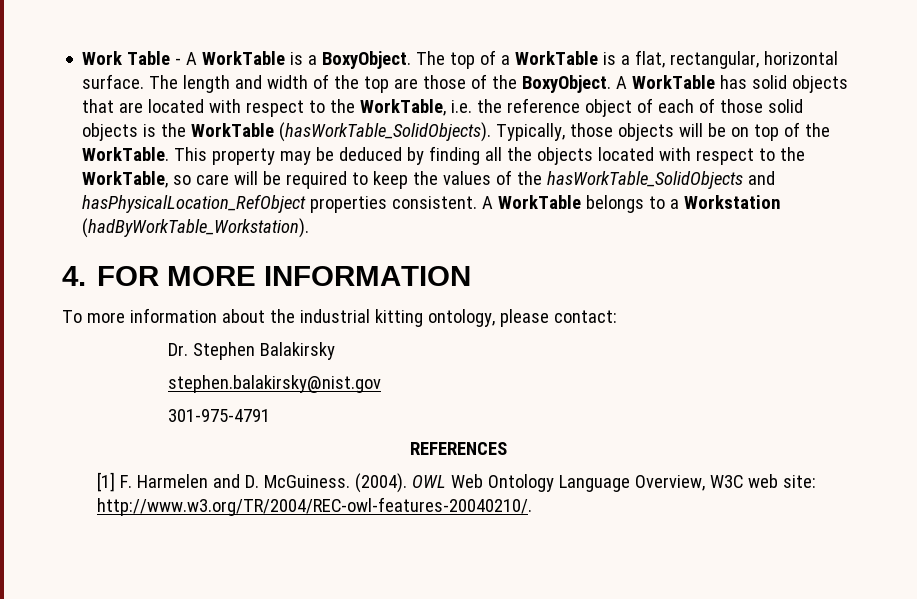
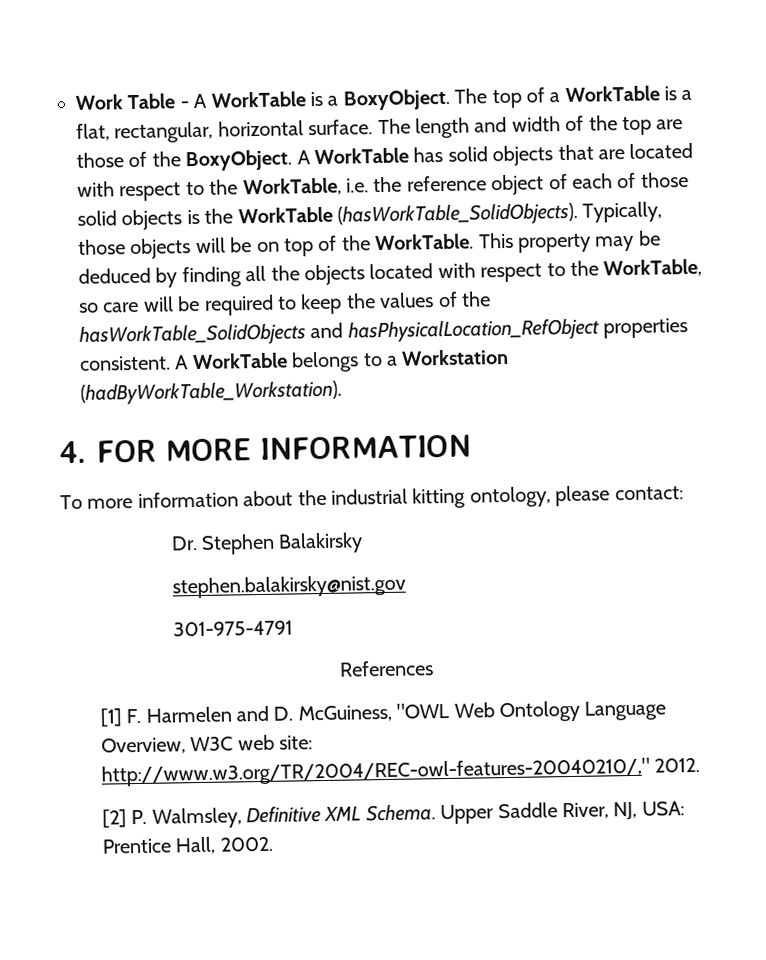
[410,442,507,455] REFERENCES -> [338,660,434,677] References
[264,473,447,493] McGuiness. (2004). OWL -> [297,702,450,723] McGuiness, "OWL
[97,497,533,516] http://www.w3.org/TR/2004/REC-owl-features-20040210/. -> [100,757,701,787] [101,801,685,829] [101,836,274,855] http://www.w3.org/TR/2004/REC-owl-features-20040210/," 2012. // [2] P. Walmsley, Definitive XML Schema. Upper Saddle River, NJ, USA: Prentice Hall, 2002.

